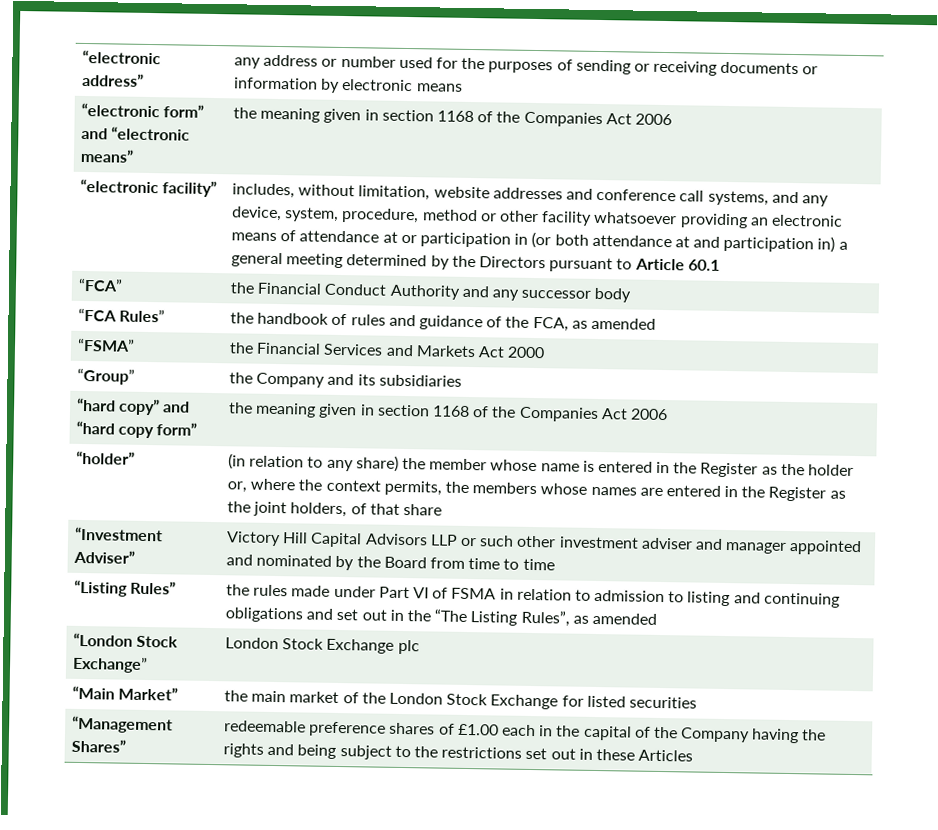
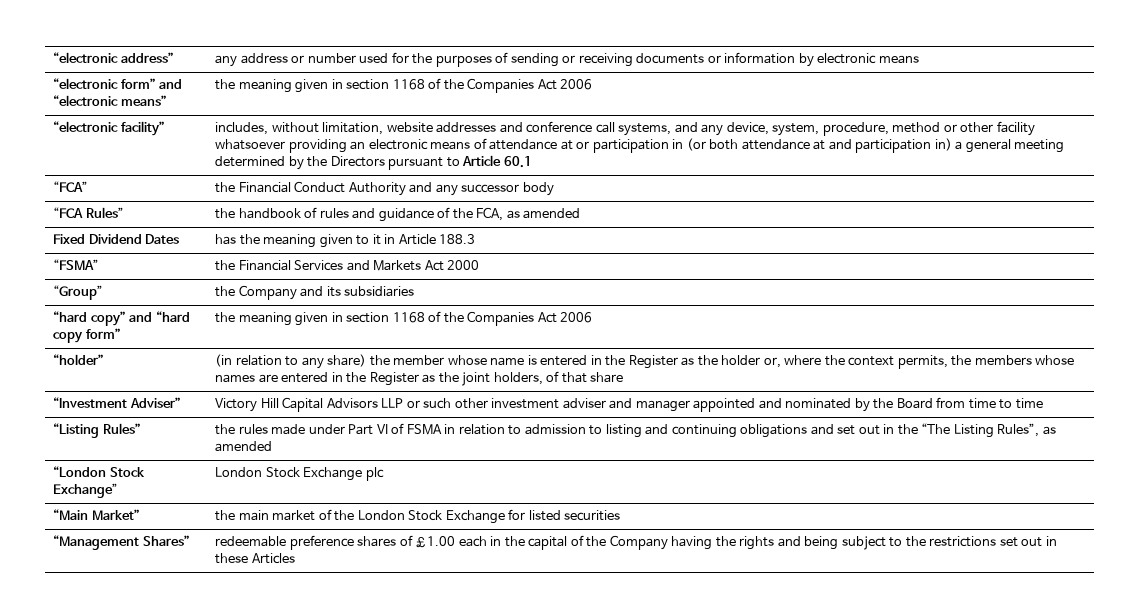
(656, 323) none -> [53,234,180,244] [215,234,476,248] // Fixed Dividend Dates | has the meaning given to it in Article 188.3

